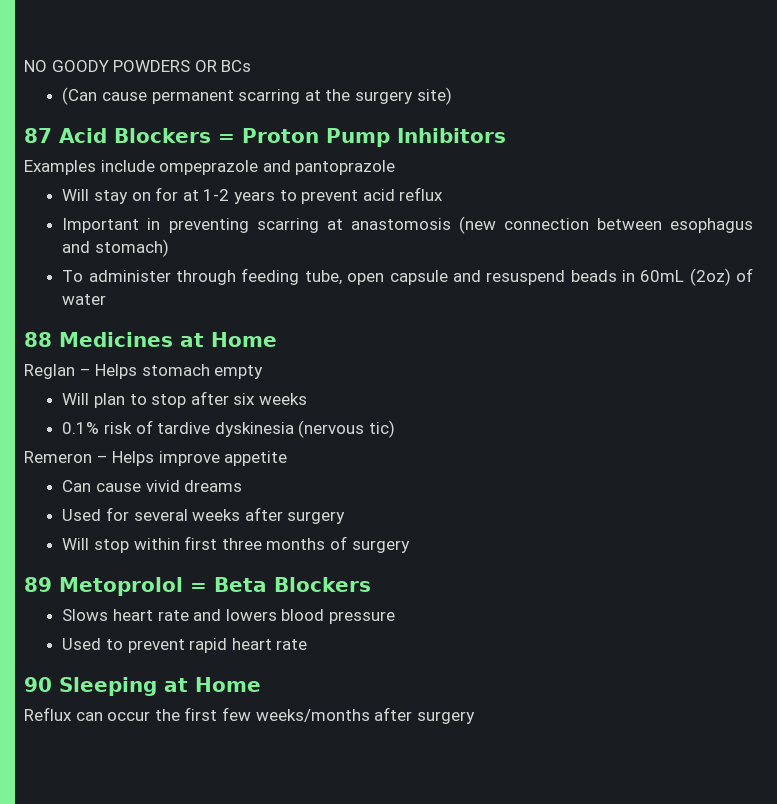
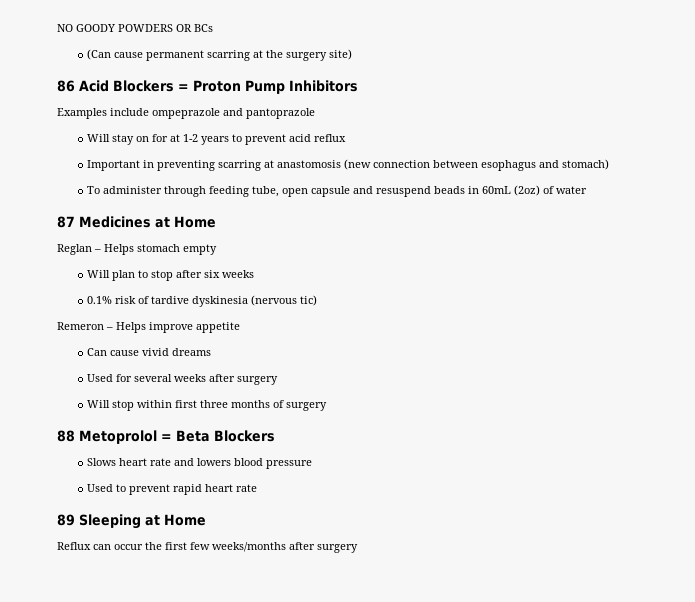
[24,128,52,143] 87 -> [57,80,75,92] 86
[24,332,52,347] 88 -> [57,216,75,228] 87
[24,577,52,592] 89 -> [57,430,75,442] 88
[24,677,52,692] 90 -> [57,514,75,526] 89

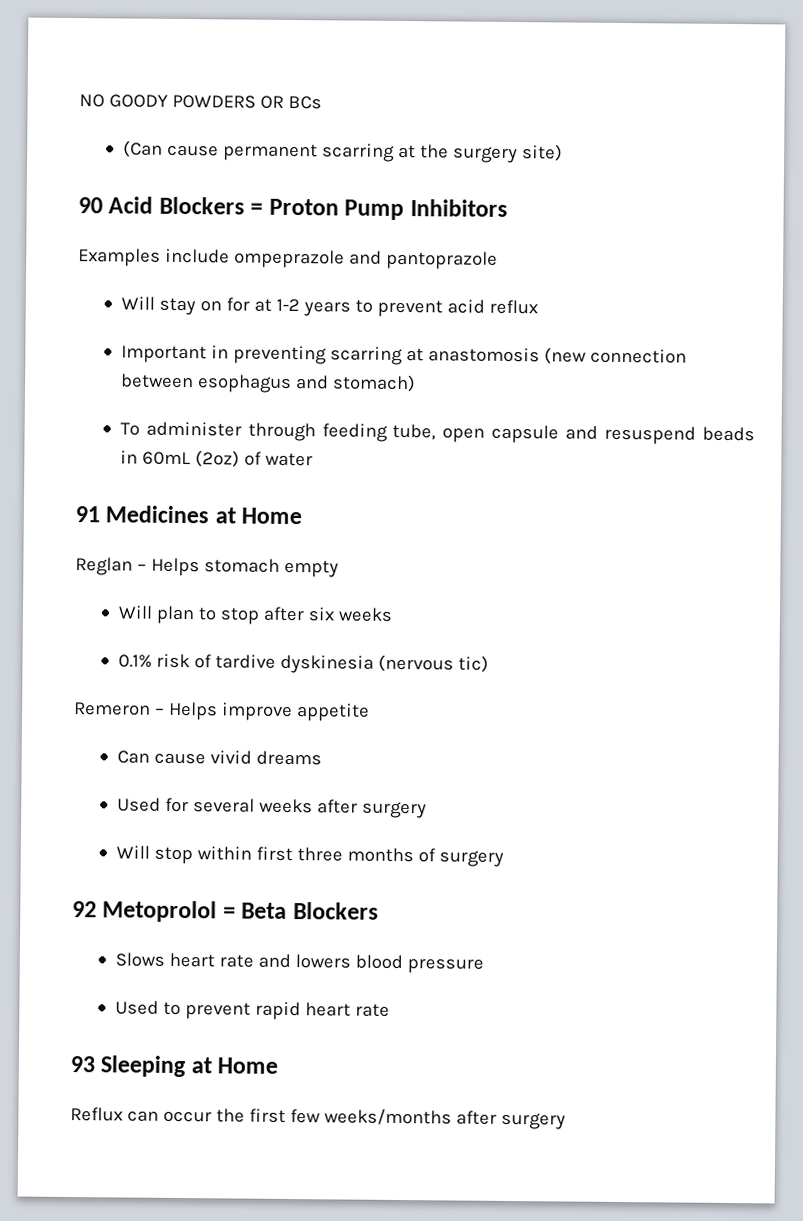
[57,80,75,92] 86 -> [78,197,103,214] 90
[57,216,75,228] 87 -> [75,506,100,523] 91
[57,430,75,442] 88 -> [72,901,97,918] 92
[57,514,75,526] 89 -> [70,1056,95,1073] 93

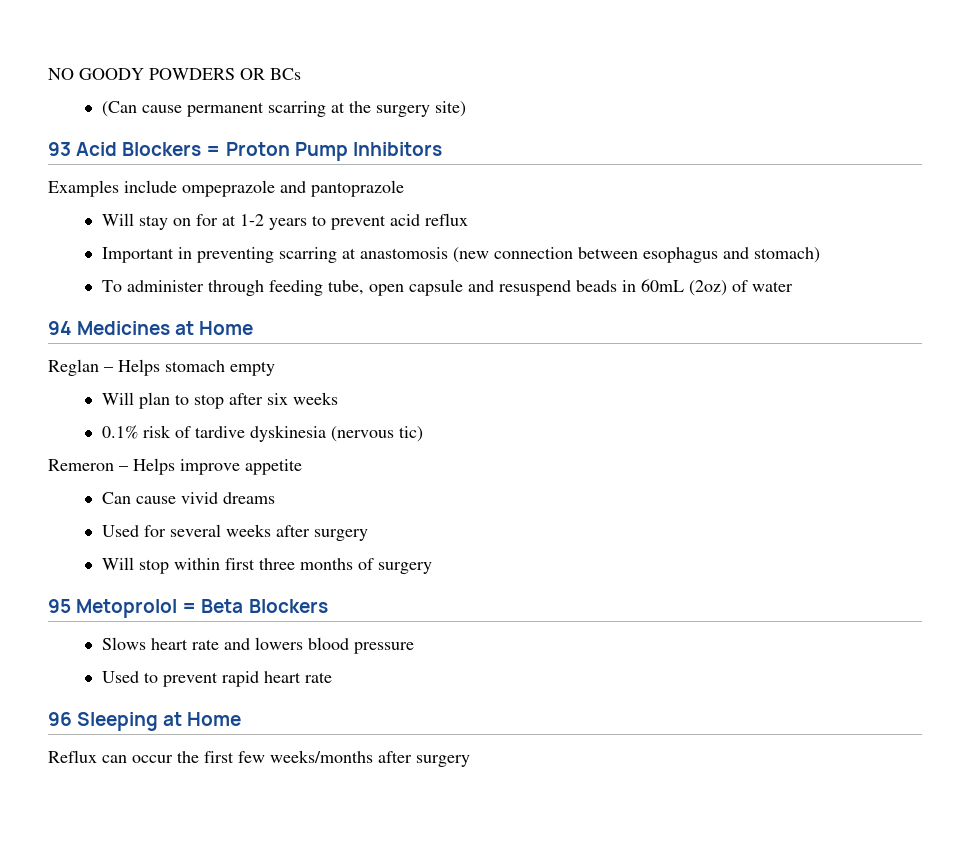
[78,197,103,214] 90 -> [48,142,71,156] 93
[75,506,100,523] 91 -> [48,321,72,335] 94
[72,901,97,918] 92 -> [48,599,71,613] 95
[70,1056,95,1073] 93 -> [48,712,72,726] 96

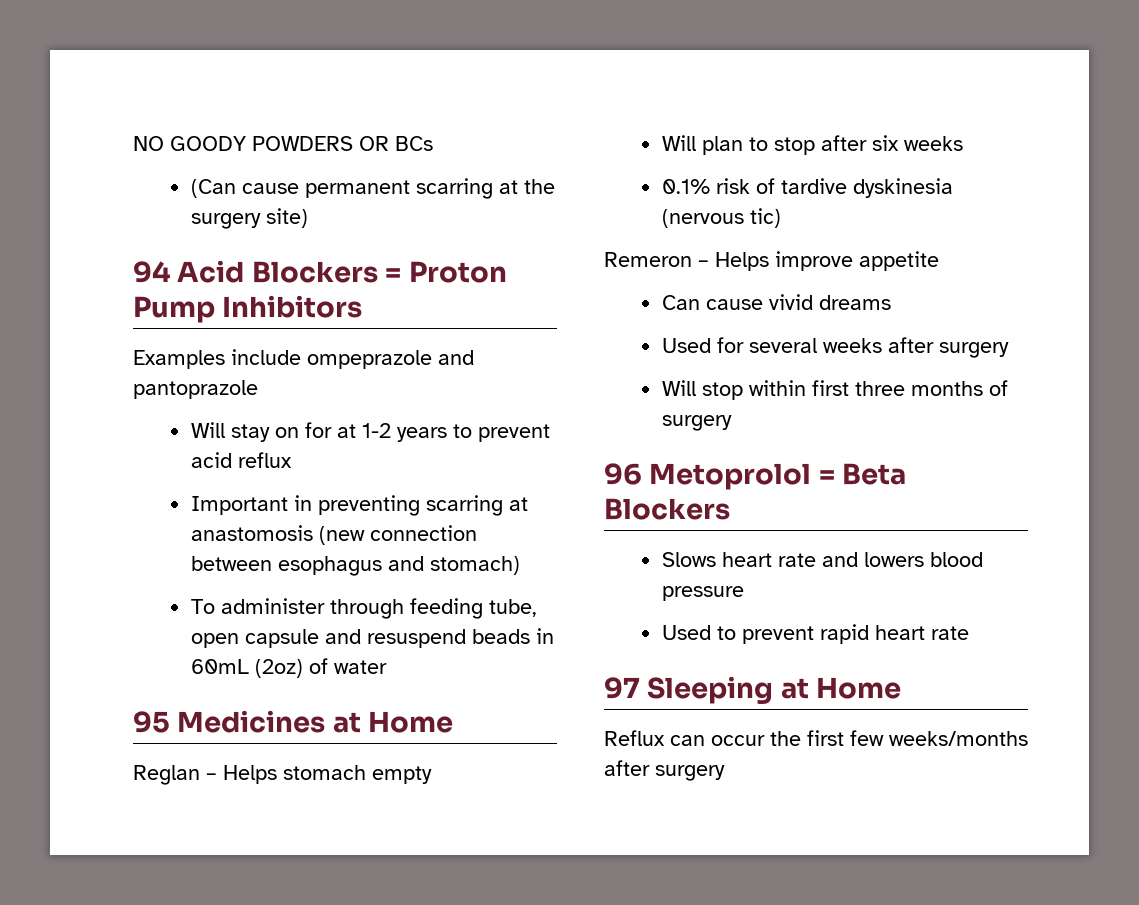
[48,142,71,156] 93 -> [133,261,170,283] 94
[48,321,72,335] 94 -> [133,711,170,733] 95
[48,599,71,613] 95 -> [604,463,642,485] 96
[48,712,72,726] 96 -> [604,677,640,699] 97

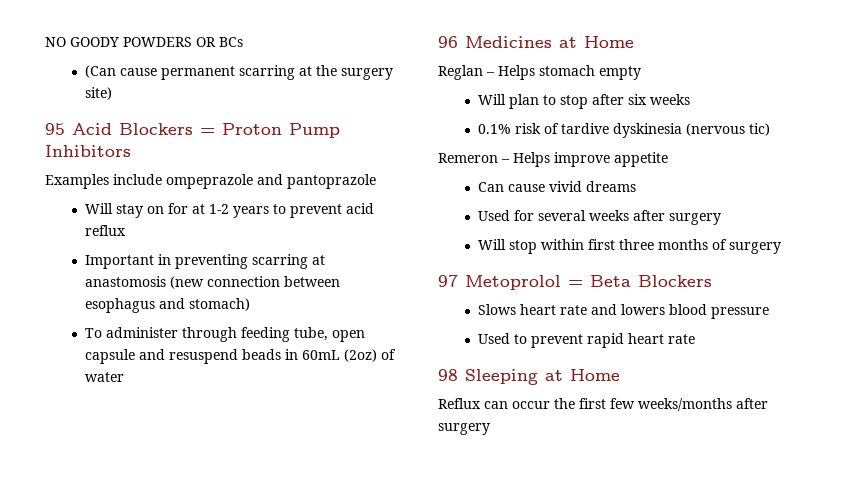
[133,261,170,283] 94 -> [45,123,65,135] 95
[133,711,170,733] 95 -> [438,36,458,48] 96
[604,463,642,485] 96 -> [438,275,458,287] 97
[604,677,640,699] 97 -> [438,369,458,381] 98

